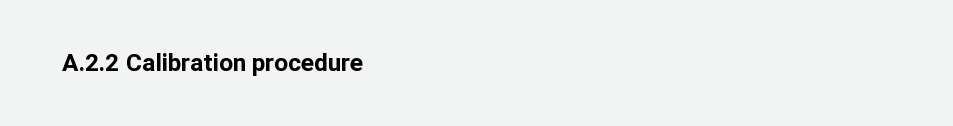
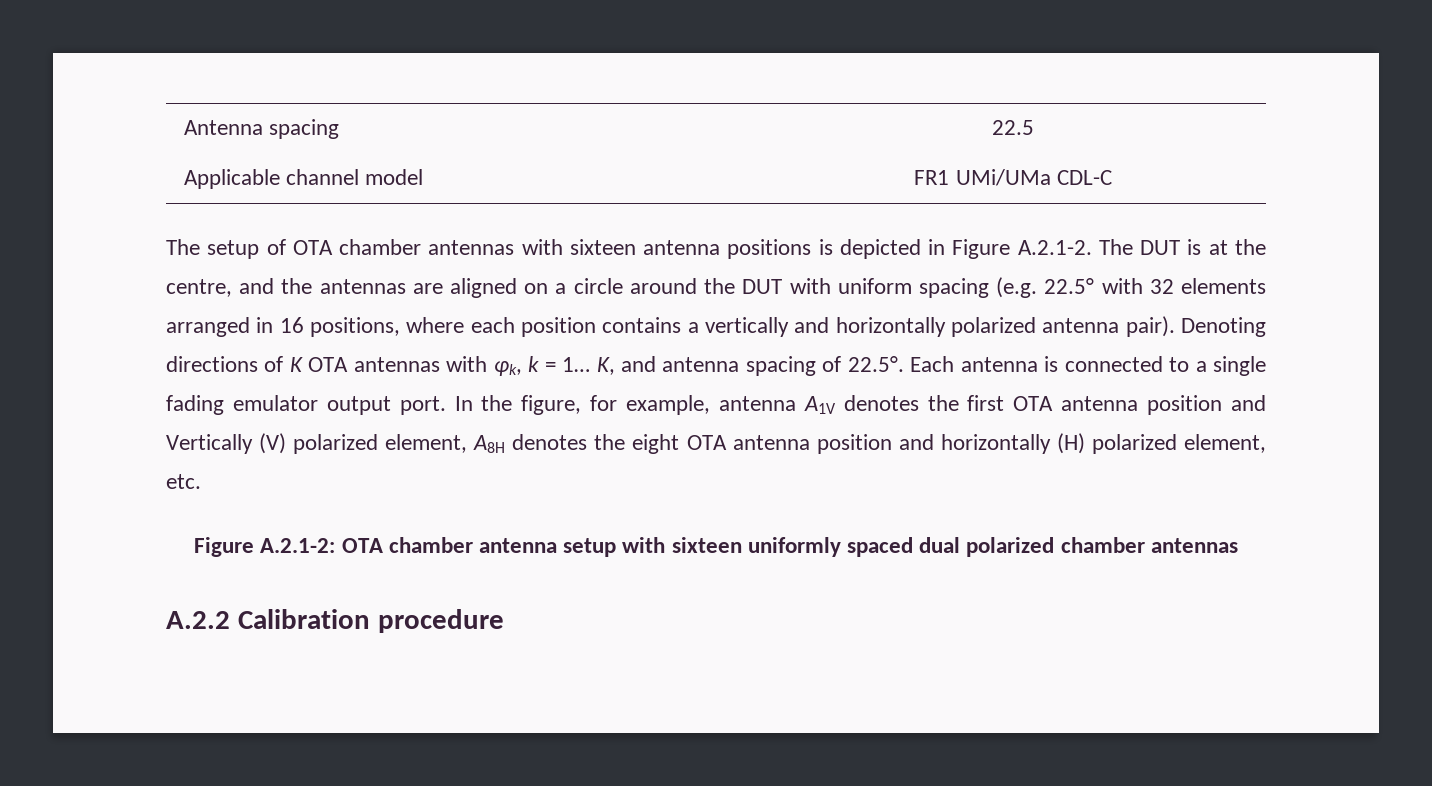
(62, 62) none -> [184,119,340,139] [992,120,1034,135] [184,169,424,189] [914,169,1112,186] [166,239,1267,259] [166,277,1266,298] [166,316,1267,337] [166,356,1267,376] [166,395,1266,415] [166,433,1266,454] [166,474,201,489] [194,537,1238,557] Antenna spacing | 22.5 // Applicable channel model | FR1 UMi/UMa CDL-C // The setup of OTA chamber antennas with sixteen antenna positions is depicted in Figure A.2.1-2. The DUT is at the centre, and the antennas are aligned on a circle around the DUT with uniform spacing (e.g. 22.5° with 32 elements arranged in 16 positions, where each position contains a vertically and horizontally polarized antenna pair). Denoting directions of K OTA antennas with φk, k = 1… K, and antenna spacing of 22.5°. Each antenna is connected to a single fading emulator output port. In the figure, for example, antenna A1V denotes the first OTA antenna position and Vertically (V) polarized element, A8H denotes the eight OTA antenna position and horizontally (H) polarized element, etc. // Figure A.2.1-2: OTA chamber antenna setup with sixteen uniformly spaced dual polarized chamber antennas //

